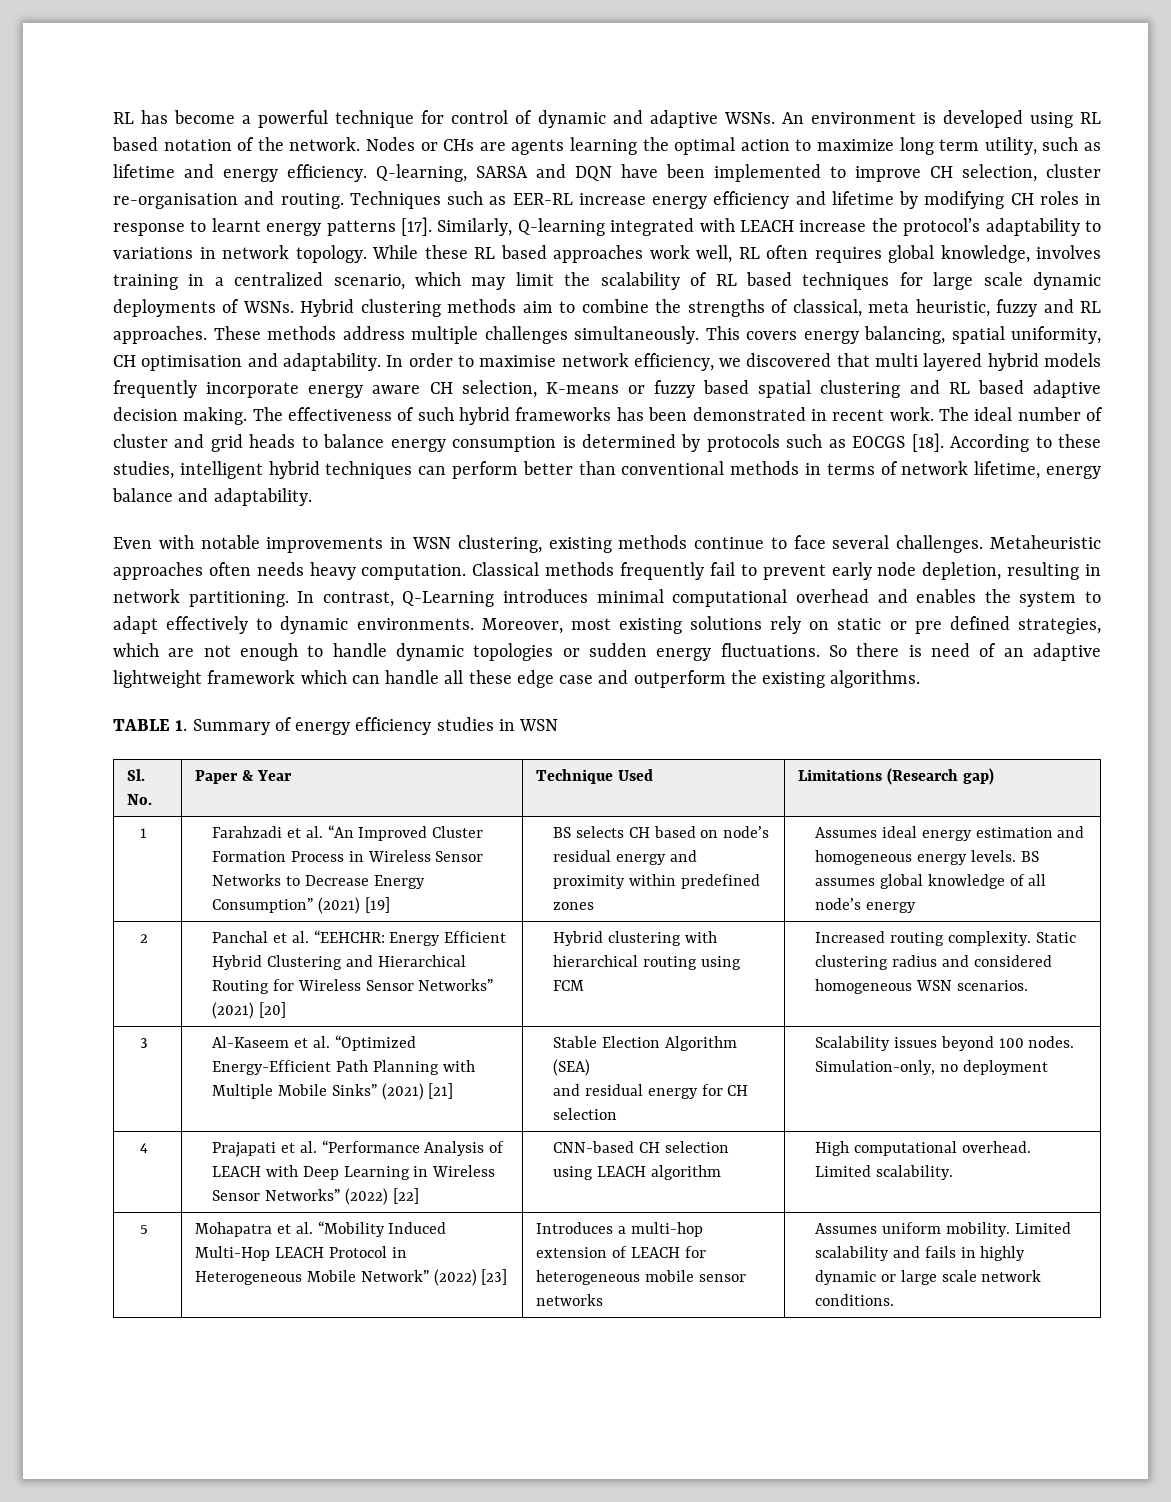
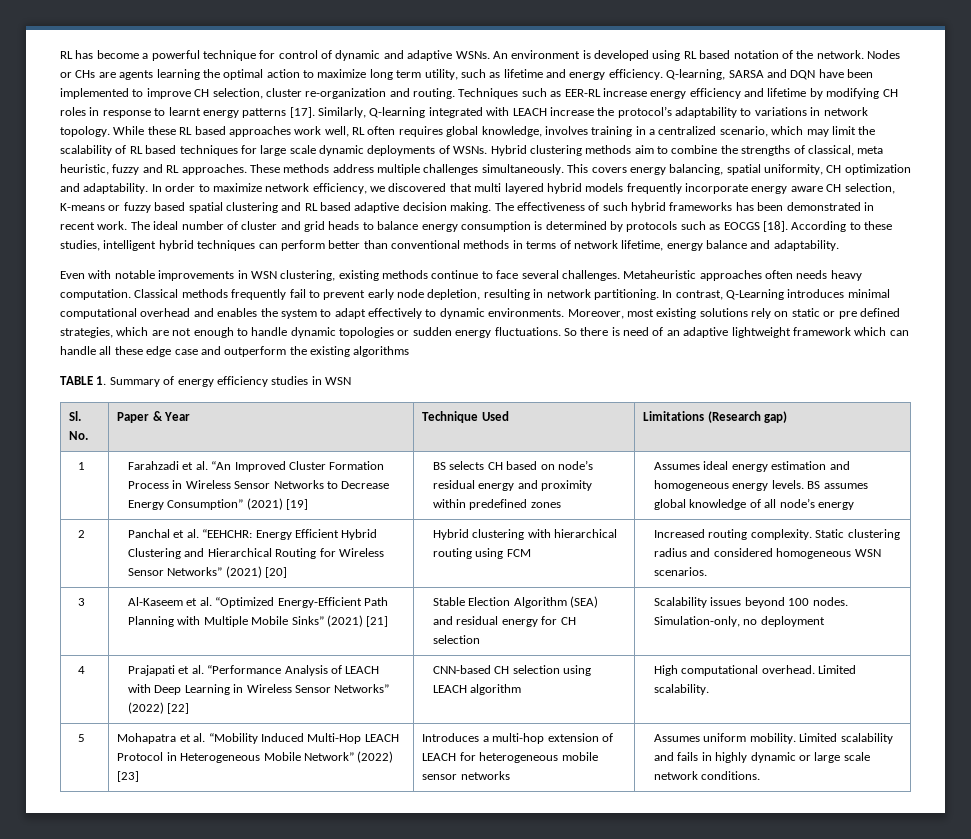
[113,193,238,209] re-organisation -> [305,88,387,99] re-organization
[141,355,243,371] optimisation -> [844,164,911,175] optimization
[479,355,557,367] maximise -> [212,183,262,192] maximize
[830,670,921,688] algorithms. -> [353,346,410,357] algorithms

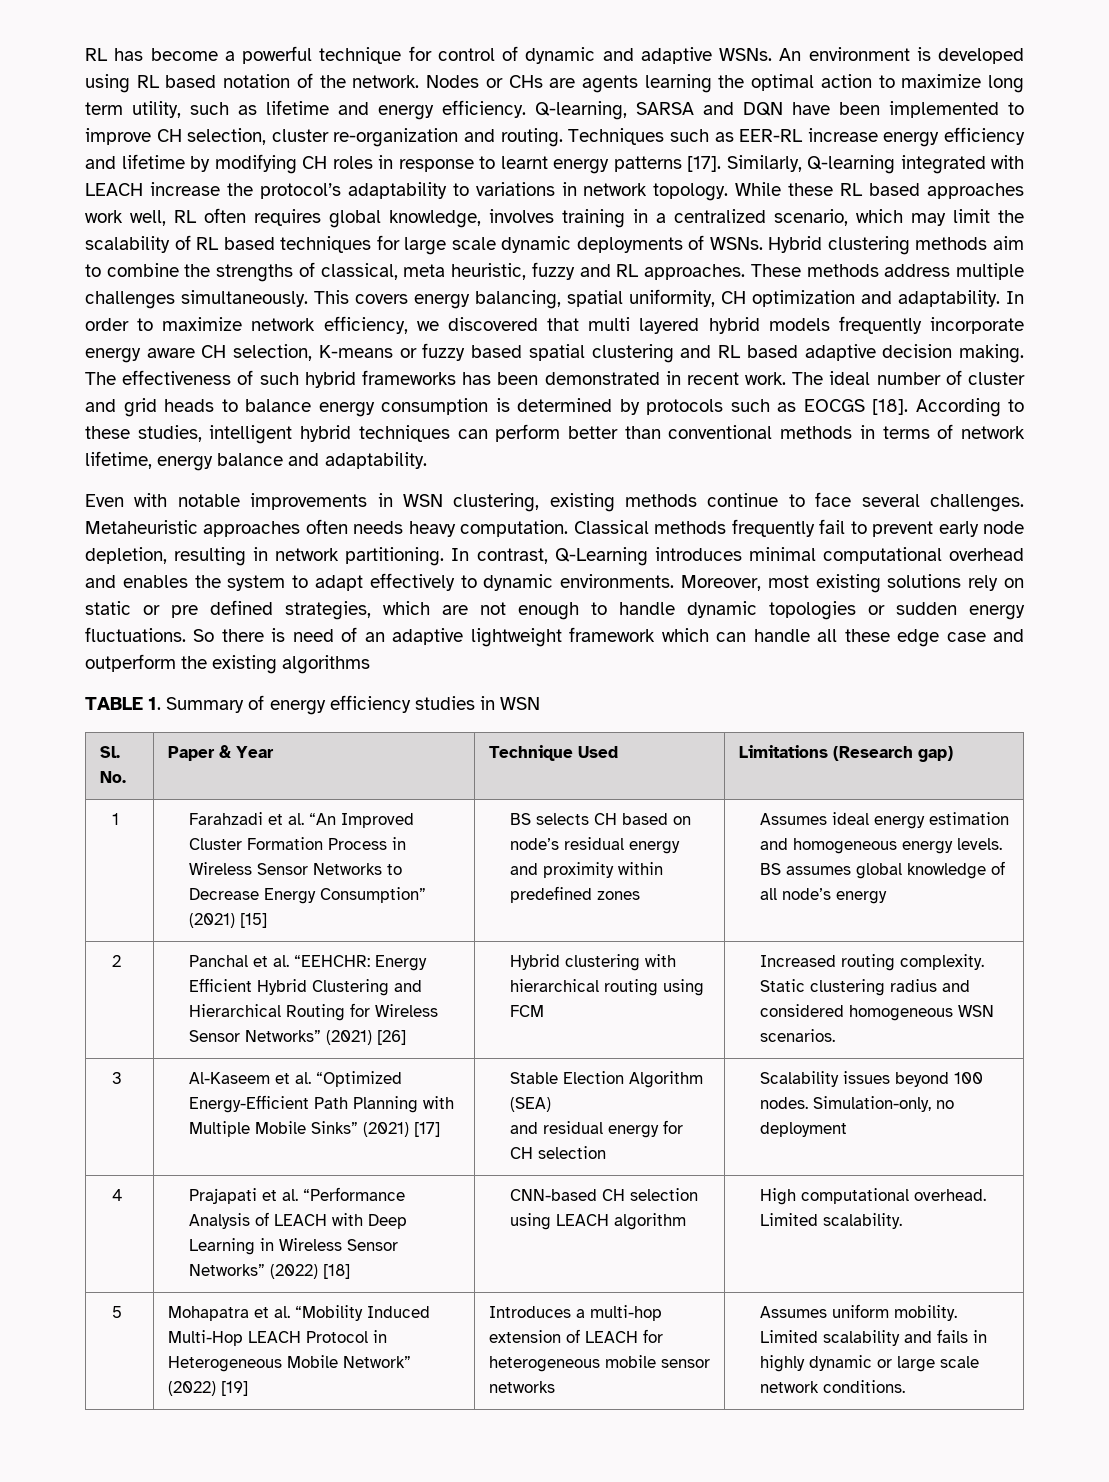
[286,499,309,510] [19] -> [240,913,268,928] [15]
[265,567,288,578] [20] -> [377,1030,407,1045] [26]
[366,616,389,627] [21] -> [414,1122,441,1137] [17]
[167,703,190,714] [22] -> [323,1264,351,1279] [18]
[117,771,140,782] [23] -> [220,1381,248,1396] [19]

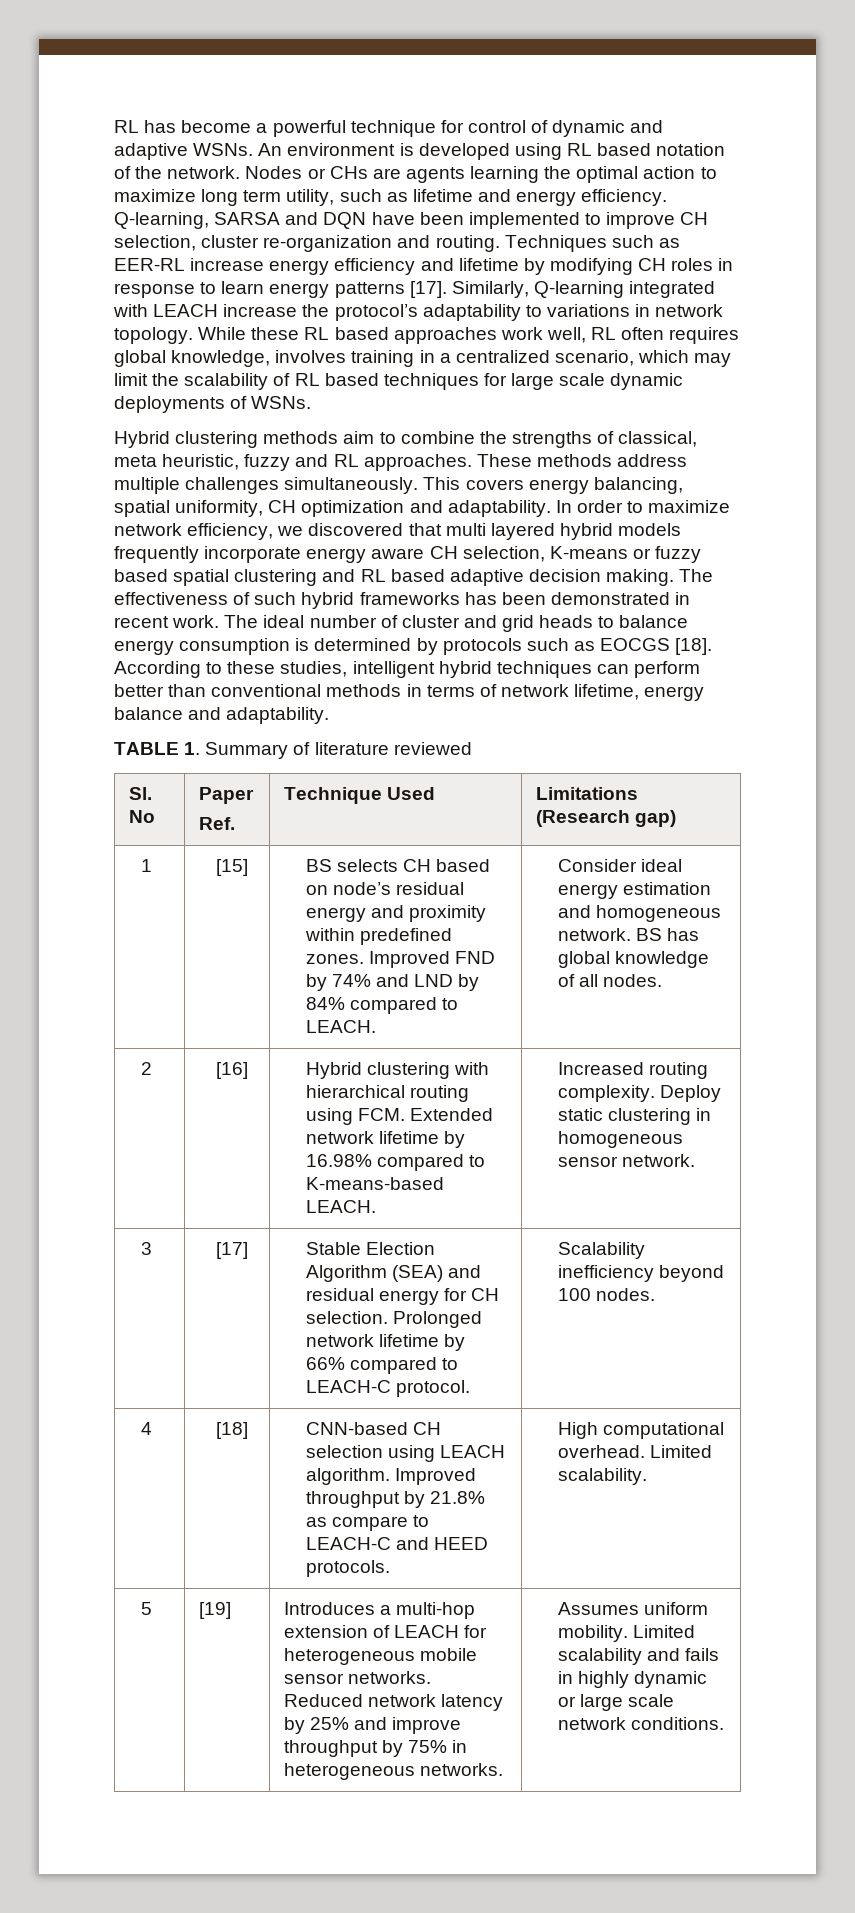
[500,156,548,169] learnt -> [221,281,265,294] learn
(763, 243) none -> (312, 402) //
[85,492,1024,512] [85,519,1024,537] [85,547,1025,566] [85,573,1024,593] [85,600,1025,620] [85,627,1025,647] [85,654,371,674] // Even with notable improvements in WSN clustering, existing methods continue to face several challenges. Metaheuristic approaches often needs heavy computation. Classical methods frequently fail to prevent early node depletion, resulting in network partitioning. In contrast, Q-Learning introduces minimal computational overhead and enables the system to adapt effectively to dynamic environments. Moreover, most existing solutions rely on static or pre defined strategies, which are not enough to handle dynamic topologies or sudden energy fluctuations. So there is need of an adaptive lightweight framework which can handle all these edge case and outperform the existing algorithms -> (330, 715) none
[269,695,541,715] energy efficiency studies in WSN -> [314,742,472,755] literature reviewed
[99,771,126,783] No. -> [128,810,155,823] No
[218,745,274,758] & Year -> [198,817,235,830] // Ref.
[189,812,415,828] [189,837,407,850] [189,862,403,875] [189,887,427,904] [189,913,236,928] Farahzadi et al. “An Improved Cluster Formation Process in Wireless Sensor Networks to Decrease Energy Consumption” (2021) -> (153, 865) none
[597,891,641,900] [760,813,828,825] zones | Assumes -> [305,951,496,968] [305,974,480,991] [305,997,459,1014] [305,1020,376,1033] [557,859,637,872] zones. Improved FND by 74% and LND by 84% compared to LEACH. | Consider
[902,838,1003,854] [760,863,852,875] energy levels. BS assumes -> [557,928,700,941] network. BS has
[782,888,888,904] node’s energy -> [603,974,663,987] nodes.
[189,955,428,971] [189,978,423,996] [189,1003,439,1021] [189,1030,407,1045] Panchal et al. “EEHCHR: Energy Efficient Hybrid Clustering and Hierarchical Routing for Wireless Sensor Networks” (2021) [26] -> [215,1062,248,1079] [16]
[510,1005,545,1017] [760,954,985,971] [760,979,971,996] [760,1004,995,1021] [760,1029,836,1042] [111,1072,122,1084] [189,1071,403,1087] [189,1095,455,1113] [189,1121,410,1137] FCM | Increased routing complexity. Static clustering radius and considered homogeneous WSN scenarios. // 3 | Al-Kaseem et al. “Optimized Energy-Efficient Path Planning with Multiple Mobile Sinks” (2021) -> [357,1108,494,1121] [305,1131,466,1148] [305,1154,486,1171] [305,1177,444,1190] [305,1200,376,1213] [557,1062,708,1079] [557,1085,721,1102] [557,1108,712,1125] [557,1131,683,1148] [557,1154,695,1167] [141,1242,153,1255] FCM. Extended network lifetime by 16.98% compared to K-means-based LEACH. | Increased routing complexity. Deploy static clustering in homogeneous sensor network. // 3 |
(552, 1104) // -> (443, 1273) none
[538,1146,607,1159] selection -> [305,1311,482,1328] [305,1334,466,1351] [305,1357,459,1374] [305,1380,470,1397] selection. Prolonged network lifetime by 66% compared to LEACH-C protocol.
[843,1071,891,1084] issues -> [557,1265,654,1282] inefficiency
[813,1096,955,1112] [760,1122,848,1137] [111,1189,122,1201] [189,1187,406,1204] [189,1212,408,1229] [189,1238,399,1255] [189,1264,319,1279] Simulation-only, no deployment // 4 | Prajapati et al. “Performance Analysis of LEACH with Deep Learning in Wireless Sensor Networks” (2022) -> [141,1422,153,1435] // 4 |
[614,1213,687,1230] algorithm -> [305,1468,476,1485] [305,1491,486,1508] [305,1515,430,1531] [305,1537,489,1550] [305,1560,390,1577] algorithm. Improved throughput by 21.8% as compare to LEACH-C and HEED protocols.
[167,1305,430,1321] [167,1330,387,1346] [167,1355,411,1372] [167,1381,216,1396] Mohapatra et al. “Mobility Induced Multi-Hop LEACH Protocol in Heterogeneous Mobile Network” (2022) -> (153, 1608) none
[488,1381,555,1393] networks -> [347,1671,431,1684] [283,1694,504,1711] [283,1717,462,1734] [283,1740,468,1757] [283,1763,503,1780] networks. Reduced network latency by 25% and improve throughput by 75% in heterogeneous networks.

